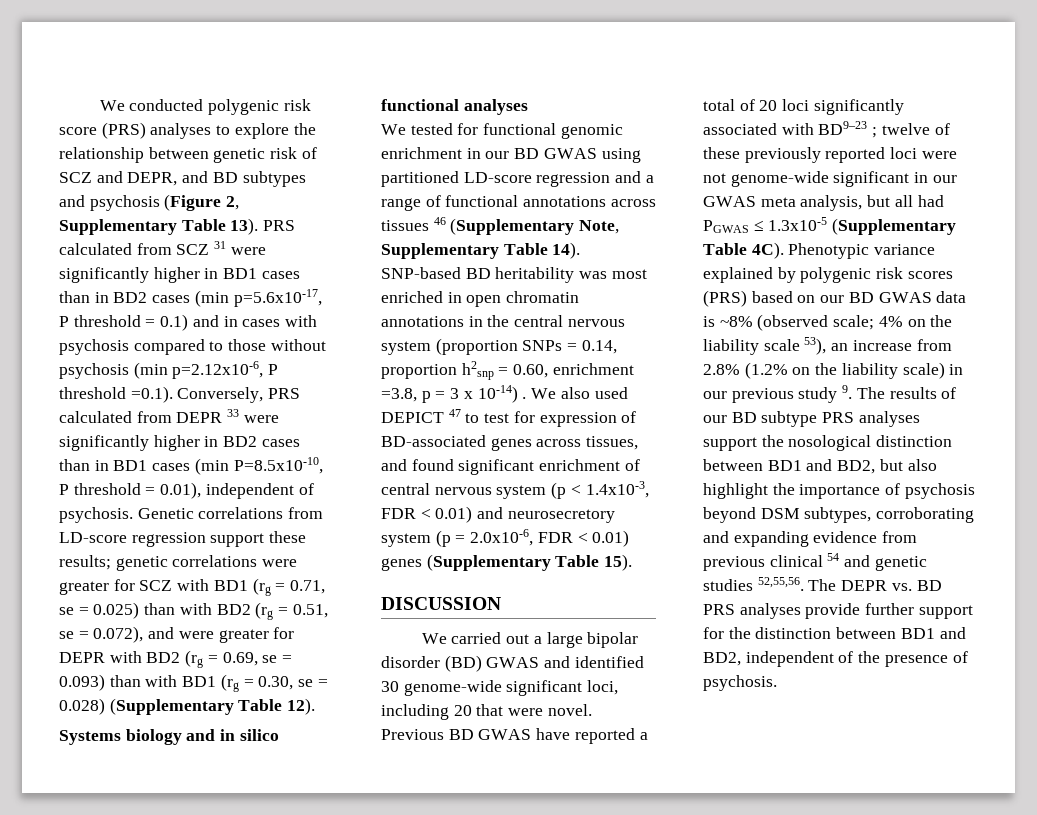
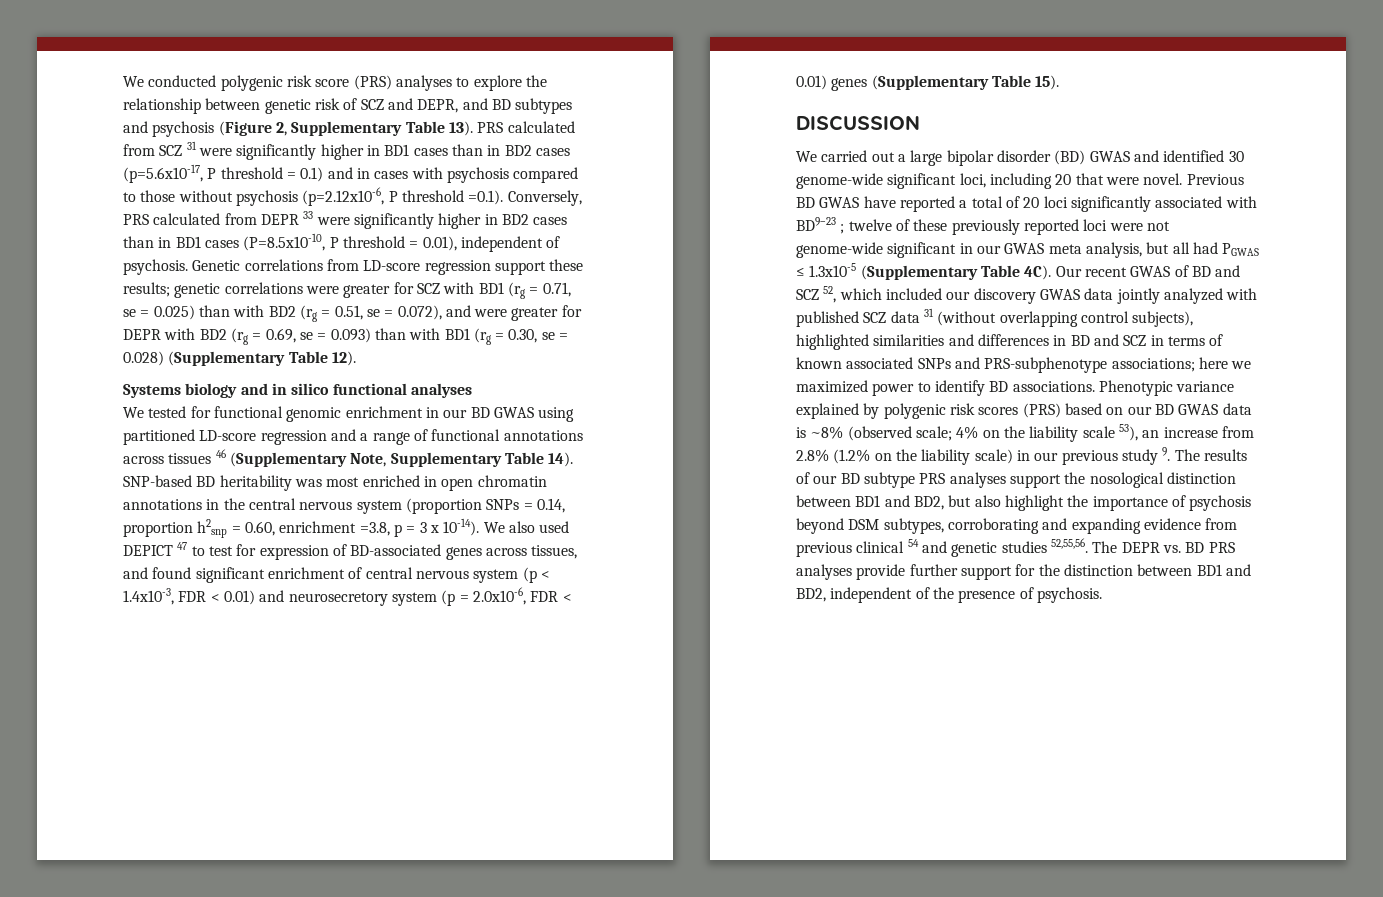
[194,289,322,307] (min p=5.6x10-17, -> [123,164,203,183] (p=5.6x10-17,
[133,361,264,379] (min p=2.12x10-6, -> [302,187,385,206] (p=2.12x10-6,
[194,457,323,475] (min P=8.5x10-10, -> [243,233,326,251] (P=8.5x10-10,
[477,385,527,403] 10-14) . -> [443,518,480,536] 10-14).
(784, 250) none -> [1055,265,1241,277] [796,286,1258,304] [796,308,1194,327] [796,334,1224,350] [796,357,1252,373] [796,380,1095,396] Our recent GWAS of BD and SCZ 52, which included our discovery GWAS data jointly analyzed with published SCZ data 31 (without overlapping control subjects), highlighted similarities and differences in BD and SCZ in terms of known associated SNPs and PRS-subphenotype associations; here we maximized power to identify BD associations.

